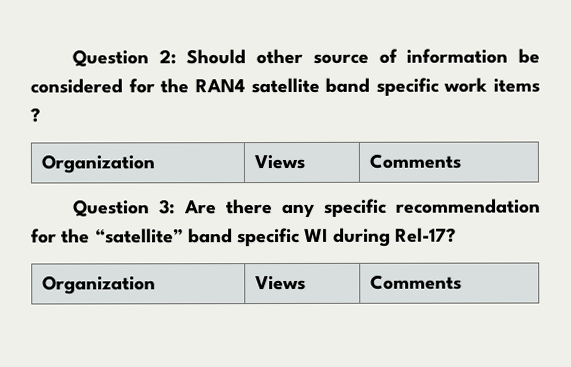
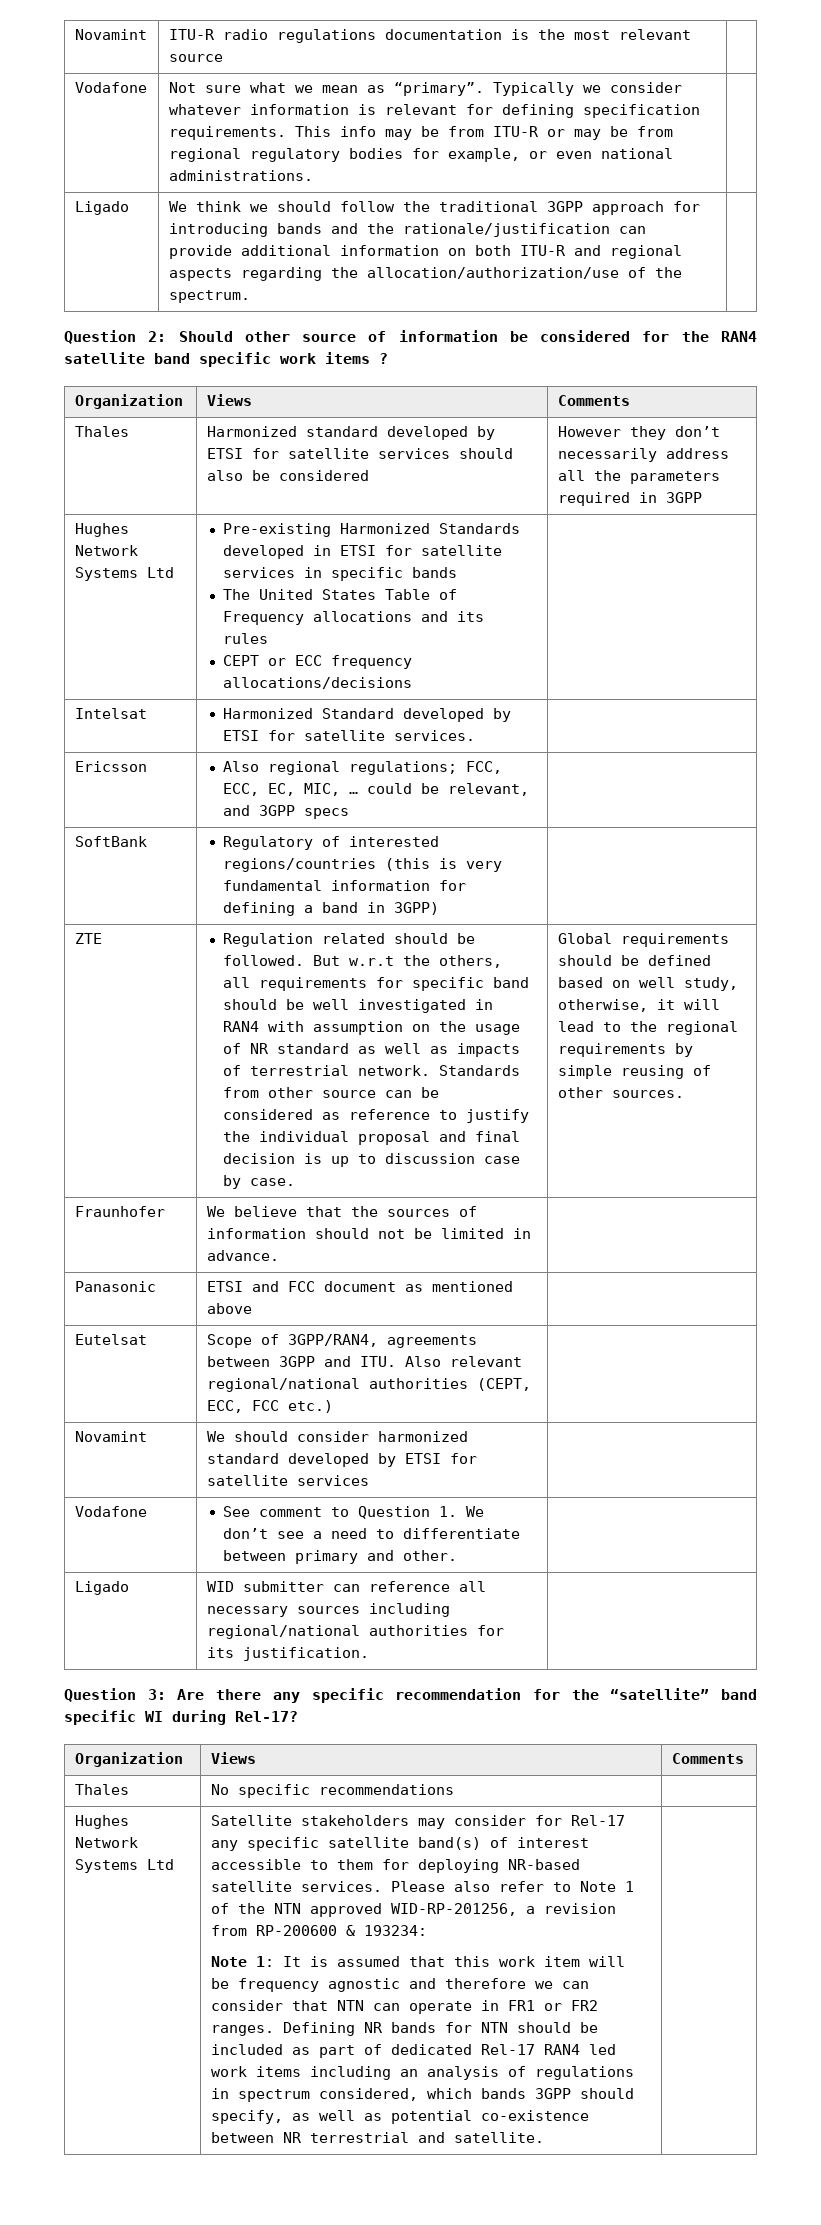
(71, 58) none -> [74,29,147,40] [168,29,691,43] [168,54,223,62] [74,82,147,93] [168,82,682,96] [168,104,700,118] [168,126,673,140] [168,148,673,162] [168,170,313,181] [74,201,129,215] [168,201,700,215] [168,223,646,237] [168,245,682,259] [168,267,682,281] [168,290,250,303] Novamint | ITU-R radio regulations documentation is the most relevant source | // Vodafone | Not sure what we mean as “primary”. Typically we consider whatever information is relevant for defining specification requirements. This info may be from ITU-R or may be from regional regulatory bodies for example, or even national administrations. | // Ligado | We think we should follow the traditional 3GPP approach for introducing bands and the rationale/justification can provide additional information on both ITU-R and regional aspects regarding the allocation/authorization/use of the spectrum. | //
(461, 161) none -> [74,426,129,437] [206,426,495,440] [206,448,513,459] [206,470,369,481] [557,426,720,440] [557,448,729,462] [557,470,720,484] [557,492,702,506] [74,523,129,537] [74,545,138,556] [74,567,174,581] [223,523,521,537] [223,545,503,559] [223,567,458,581] [223,589,458,600] [223,611,485,625] [223,633,269,644] [223,655,413,669] [223,677,413,689] [74,708,147,719] [223,708,512,722] [223,730,476,741] [74,761,147,772] [223,761,503,775] [223,783,530,796] [223,805,350,819] [74,836,147,847] [223,836,440,850] [223,858,503,872] [223,880,467,891] [223,902,440,916] [74,933,102,944] [223,933,476,947] [223,955,503,968] [223,977,530,991] [223,999,494,1013] [223,1021,521,1035] [223,1043,521,1057] [223,1065,521,1076] [223,1087,440,1098] [223,1109,530,1123] [223,1131,521,1145] [223,1153,521,1167] [223,1175,296,1189] [557,933,729,947] [557,955,711,966] [557,977,738,991] [557,999,720,1012] [557,1021,738,1035] [557,1043,693,1057] [557,1065,711,1079] [557,1087,684,1098] [74,1206,165,1217] [206,1206,477,1217] [206,1228,531,1239] [206,1250,279,1261] [74,1281,156,1292] [206,1281,513,1292] [206,1303,252,1314] [74,1334,147,1345] [206,1334,477,1348] [206,1356,522,1367] [206,1378,531,1392] [206,1400,333,1413] [74,1431,147,1442] [206,1431,468,1442] [206,1453,477,1467] [206,1475,369,1486] [74,1506,147,1517] [223,1506,485,1519] [223,1528,521,1539] [223,1550,458,1564] [74,1581,129,1595] [206,1581,486,1592] [206,1603,450,1617] [206,1625,504,1639] [206,1647,369,1661] // Thales | Harmonized standard developed by ETSI for satellite services should also be considered | However they don’t necessarily address all the parameters required in 3GPP // Hughes Network Systems Ltd | Pre-existing Harmonized Standards developed in ETSI for satellite services in specific bands // The United States Table of Frequency allocations and its rules // CEPT or ECC frequency allocations/decisions | // Intelsat | Harmonized Standard developed by ETSI for satellite services. | // Ericsson | Also regional regulations; FCC, ECC, EC, MIC, … could be relevant, and 3GPP specs | // SoftBank | Regulatory of interested regions/countries (this is very fundamental information for defining a band in 3GPP) | // ZTE | Regulation related should be followed. But w.r.t the others, all requirements for specific band should be well investigated in RAN4 with assumption on the usage of NR standard as well as impacts of terrestrial network. Standards from other source can be considered as reference to justify the individual proposal and final decision is up to discussion case by case. | Global requirements should be defined based on well study, otherwise, it will lead to the regional requirements by simple reusing of other sources. // Fraunhofer | We believe that the sources of information should not be limited in advance. | // Panasonic | ETSI and FCC document as mentioned above | // Eutelsat | Scope of 3GPP/RAN4, agreements between 3GPP and ITU. Also relevant regional/national authorities (CEPT, ECC, FCC etc.) | // Novamint | We should consider harmonized standard developed by ETSI for satellite services | // Vodafone | See comment to Question 1. We don’t see a need to differentiate between primary and other. | // Ligado | WID submitter can reference all necessary sources including regional/national authorities for its justification. |
(462, 282) none -> [74,1784,129,1795] [210,1784,454,1798] [74,1815,129,1829] [74,1837,138,1848] [74,1859,174,1873] [210,1815,625,1829] [210,1837,589,1851] [210,1859,580,1873] [210,1881,634,1892] [210,1903,616,1917] [210,1925,427,1936] [210,1956,625,1967] [210,1978,589,1992] [210,2000,598,2014] [210,2022,598,2036] [210,2044,616,2058] [210,2066,634,2080] [210,2088,634,2102] [210,2110,589,2124] [210,2132,544,2143] // Thales | No specific recommendations | // Hughes Network Systems Ltd | Satellite stakeholders may consider for Rel-17 any specific satellite band(s) of interest accessible to them for deploying NR-based satellite services. Please also refer to Note 1 of the NTN approved WID-RP-201256, a revision from RP-200600 & 193234: // Note 1: It is assumed that this work item will be frequency agnostic and therefore we can consider that NTN can operate in FR1 or FR2 ranges. Defining NR bands for NTN should be included as part of dedicated Rel-17 RAN4 led work items including an analysis of regulations in spectrum considered, which bands 3GPP should specify, as well as potential co-existence between NR terrestrial and satellite. |

